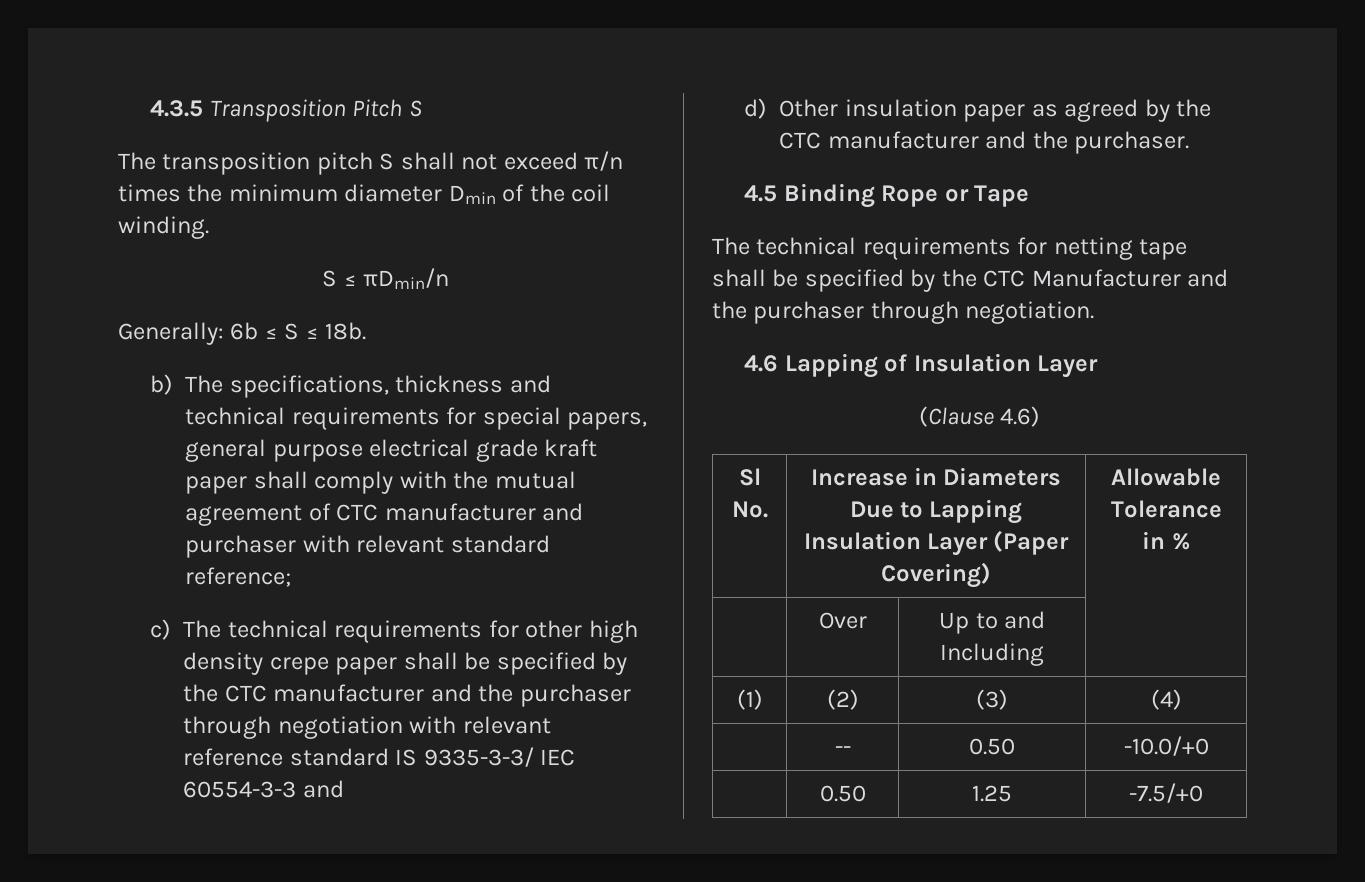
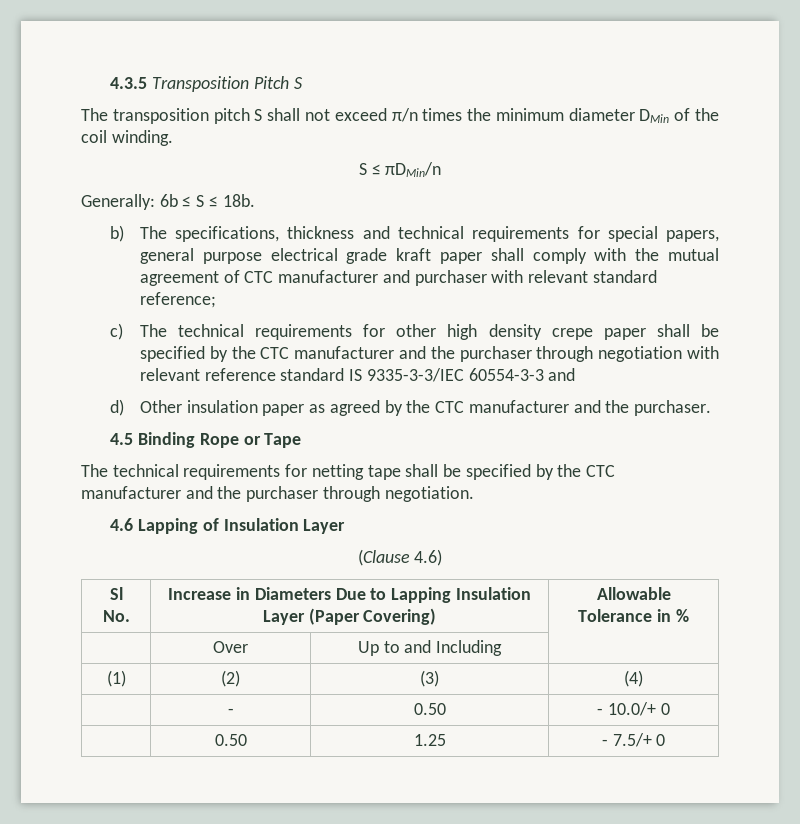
[448,185,496,204] Dmin -> [639,109,670,123] DMin
[362,268,449,289] πDmin/n -> [385,162,442,177] πDMin/n
[423,747,576,767] 9335-3-3/ IEC -> [366,368,464,382] 9335-3-3/IEC
[1031,269,1181,287] Manufacturer -> [81,486,181,499] manufacturer
[834,746,851,754] [969,738,1015,755] [1123,736,1209,756] -- | 0.50 | -10.0/+0 -> [227,708,234,715] [413,703,446,715] [597,702,670,716] - | 0.50 | - 10.0/+ 0
[1129,783,1203,803] -7.5/+0 -> [601,733,666,747] - 7.5/+ 0

